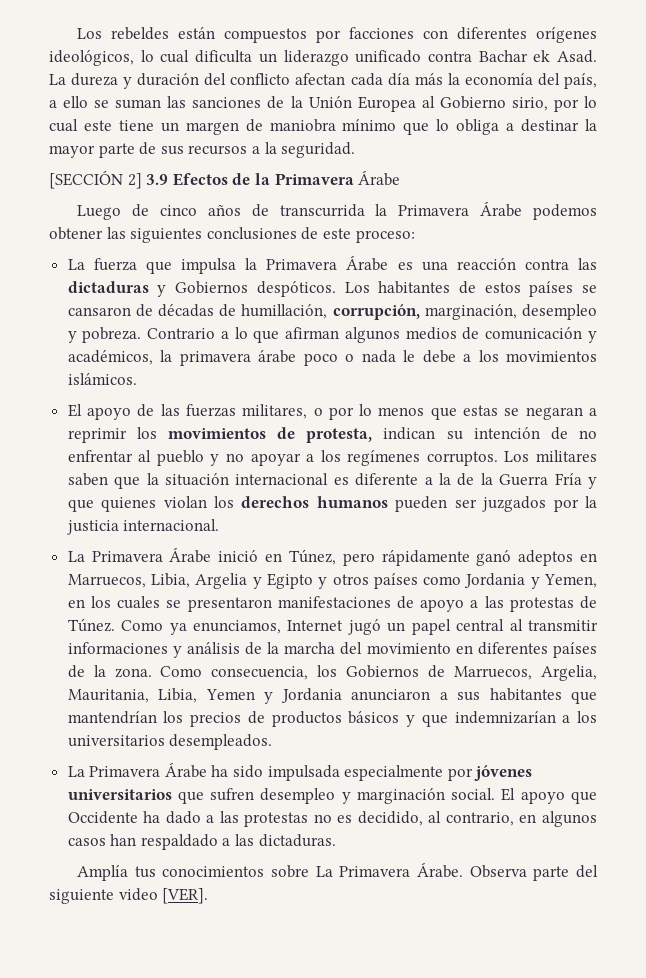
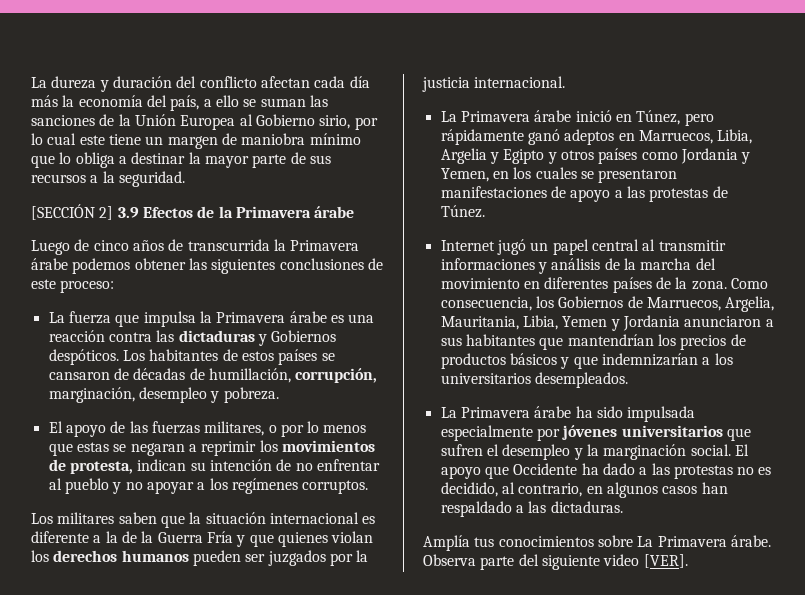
[77,27,598,43] [49,50,597,66] Los rebeldes están compuestos por facciones con diferentes orígenes ideológicos, lo cual dificulta un liderazgo unificado contra Bachar ek Asad. -> (31, 82) none
[358,170,401,186] Árabe -> [314,206,355,218] árabe
[480,201,523,217] Árabe -> [31,258,68,270] árabe
[346,255,389,271] Árabe -> [289,311,327,323] árabe
[147,327,597,343] [67,350,598,366] [67,373,137,385] Contrario a lo que afirman algunos medios de comunicación y académicos, la primavera árabe poco o nada le debe a los movimientos islámicos. -> (279, 395) none
(498, 458) none -> (369, 487) //
[169,547,212,563] Árabe -> [534,110,572,122] árabe
[121,620,281,635] Como ya enunciamos, -> (485, 211) //
[164,762,207,778] Árabe -> [534,406,572,418] árabe
[260,788,351,804] desempleo y -> [486,444,599,460] el desempleo y la
[417,862,464,878] Árabe. -> [730,535,771,547] árabe.

